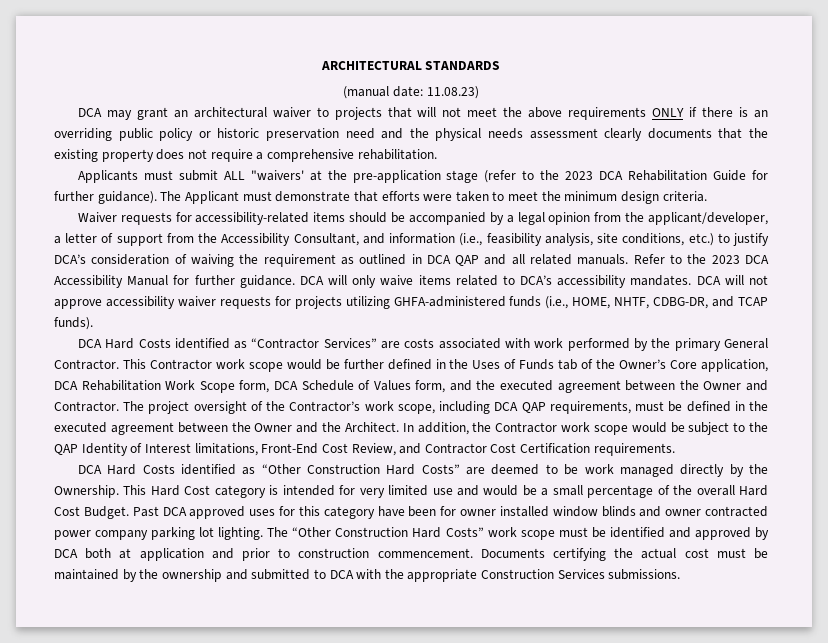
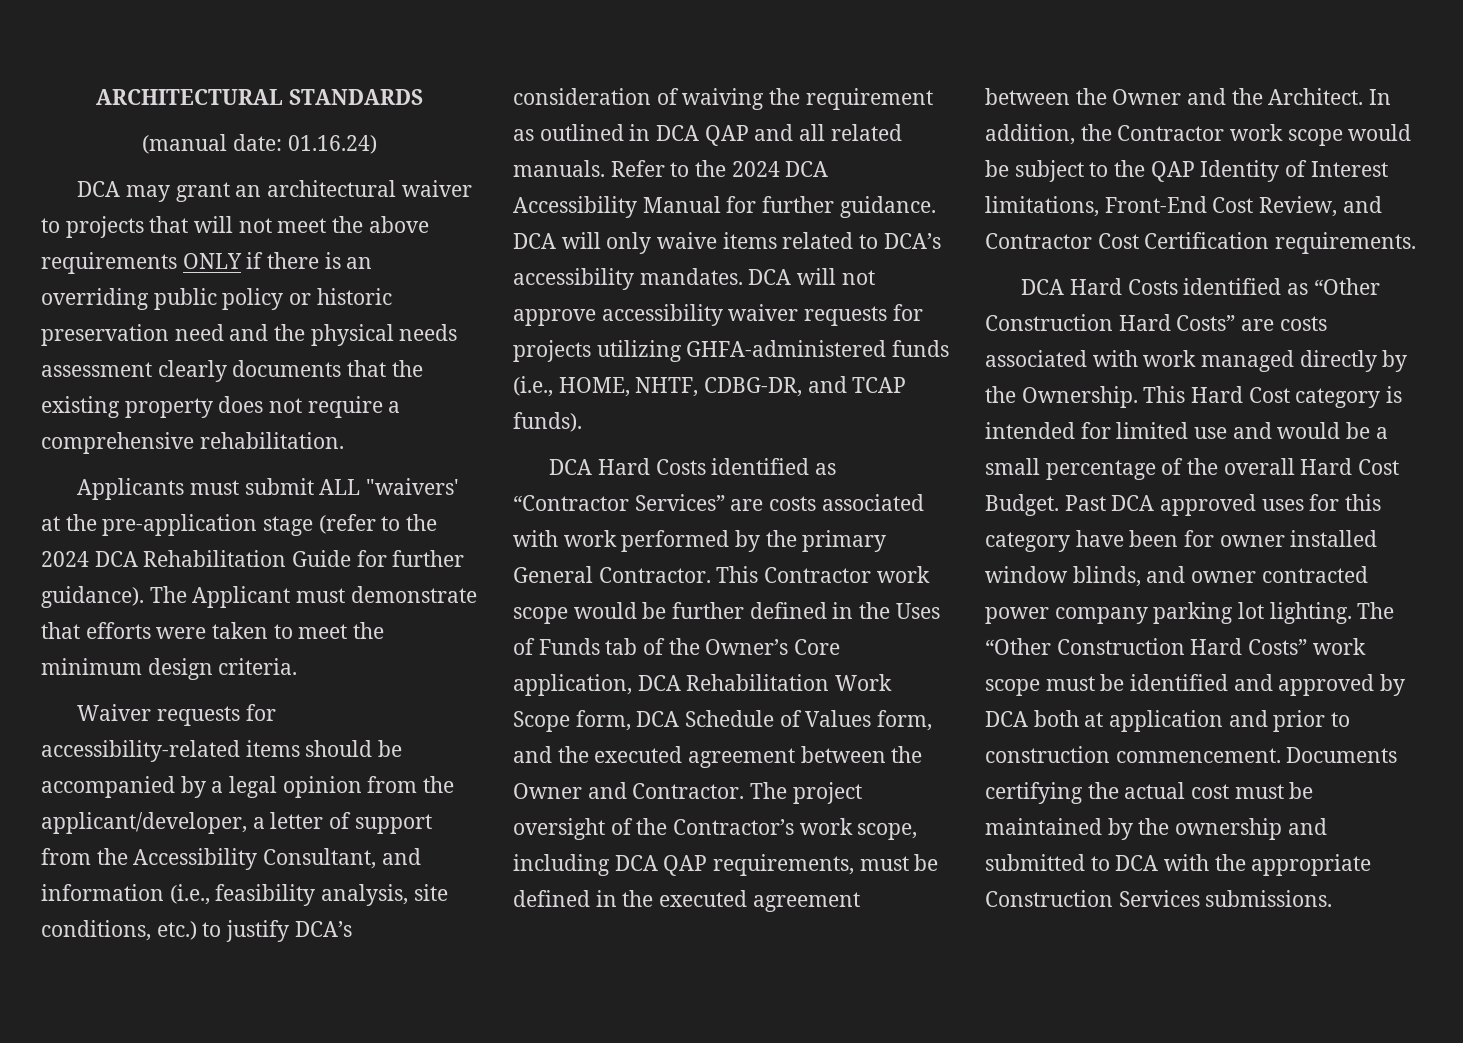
[426,86,479,99] 11.08.23) -> [287,135,377,154] 01.16.24)
[565,171,594,180] 2023 -> [41,551,89,567] 2024
[711,255,740,264] 2023 -> [731,161,780,177] 2024
[491,464,579,475] deemed to be -> [1279,316,1327,331] [985,350,1138,367] costs associated with
[359,488,385,498] very -> (1111, 430) none
[601,506,636,517] blinds -> [1072,566,1141,587] blinds,

